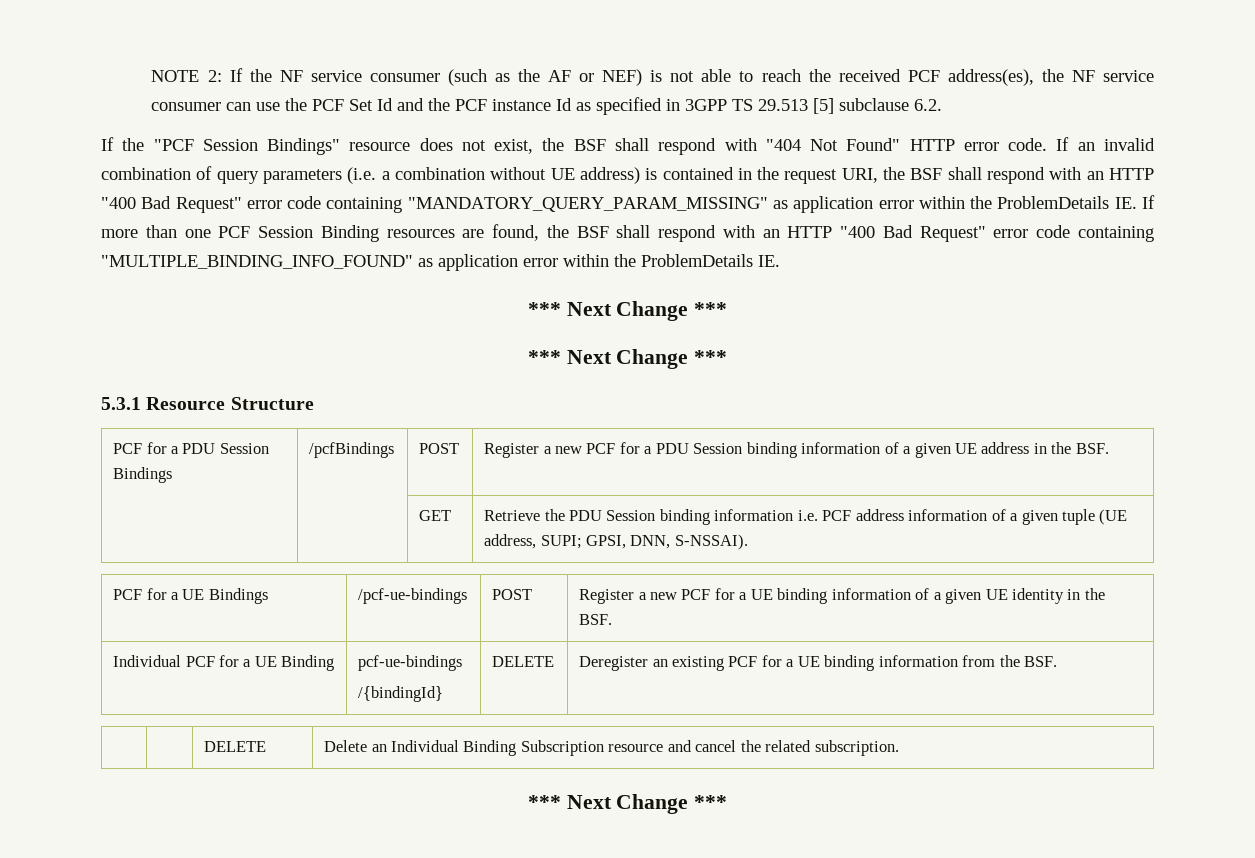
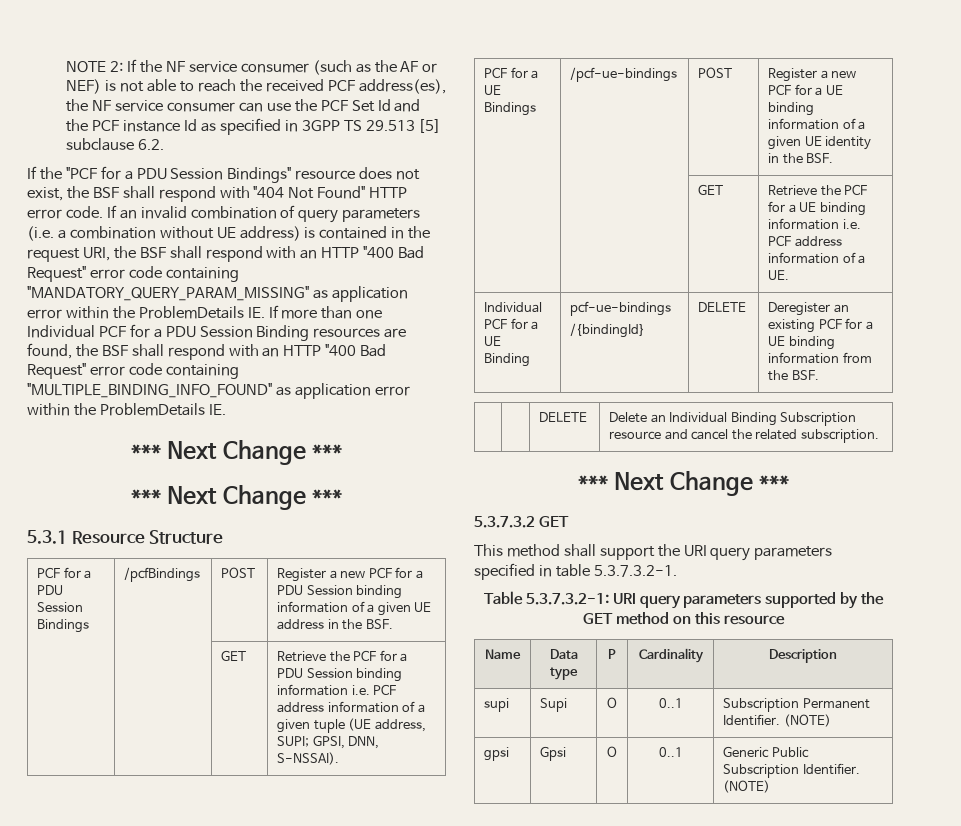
(194, 145) none -> [100,166,167,180] for a PDU
[218,226,251,238] PCF -> [27,324,196,338] Individual PCF for a PDU
(565, 515) none -> [353,650,408,662] PCF for a
(613, 619) none -> [698,184,724,195] [768,184,868,196] [768,201,866,216] [768,218,861,230] [768,235,842,247] [768,252,866,264] [768,270,790,280] // | | GET | Retrieve the PCF for a UE binding information i.e. PCF address information of a UE.
(728, 802) none -> [474,516,569,528] [474,544,833,561] [474,563,677,580] [483,591,885,609] [583,612,785,625] [485,649,521,659] [549,649,578,659] [550,667,578,680] [608,649,616,659] [638,648,704,663] [769,649,837,663] [484,698,510,712] [540,698,568,712] [607,697,617,708] [658,698,683,708] [723,698,870,712] [723,714,831,727] [484,747,510,761] [540,746,567,761] [607,746,617,757] [658,747,683,757] [723,746,809,758] [723,763,860,778] [723,780,771,793] // 5.3.7.3.2 GET // This method shall support the URI query parameters specified in table 5.3.7.3.2-1. // Table 5.3.7.3.2-1: URI query parameters supported by the GET method on this resource // Name | Data type | P | Cardinality | Description // supi | Supi | O | 0..1 | Subscription Permanent Identifier. (NOTE) // gpsi | Gpsi | O | 0..1 | Generic Public Subscription Identifier. (NOTE)

